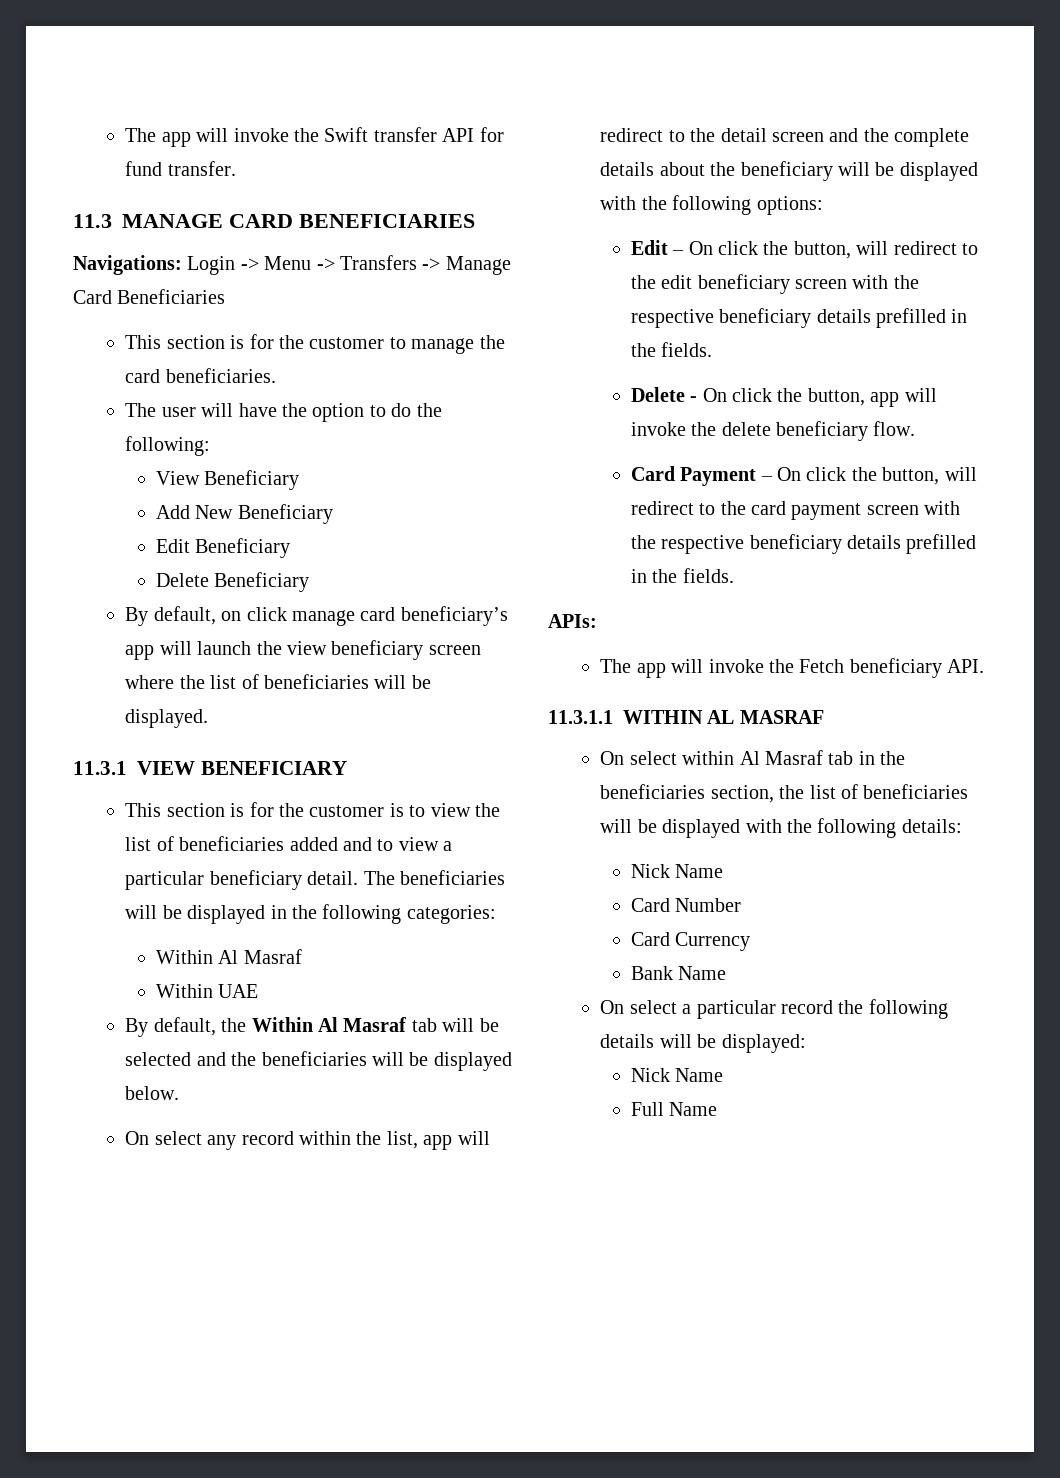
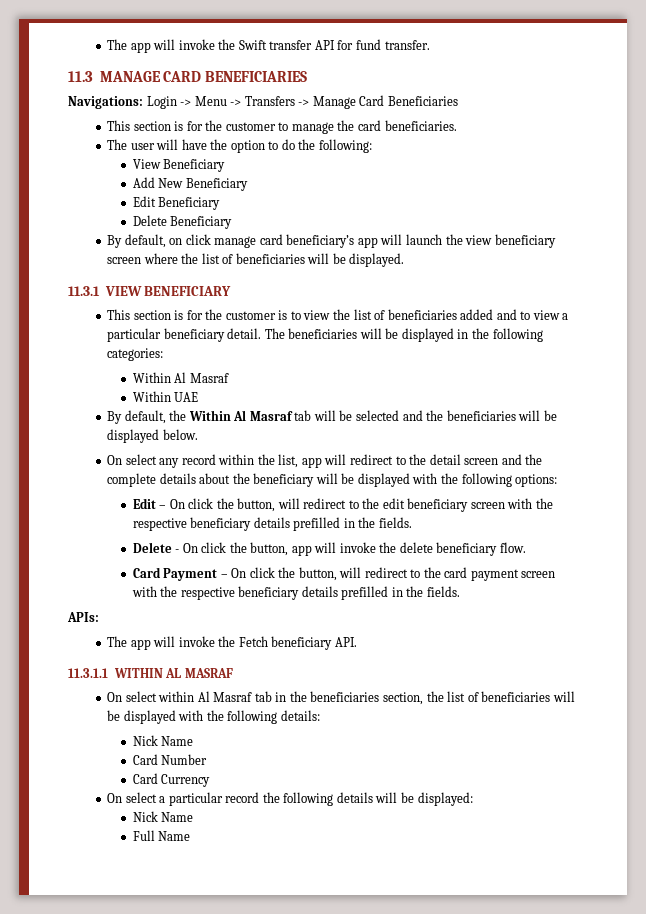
[630,966,727,980] // Bank Name -> (211, 780) none

